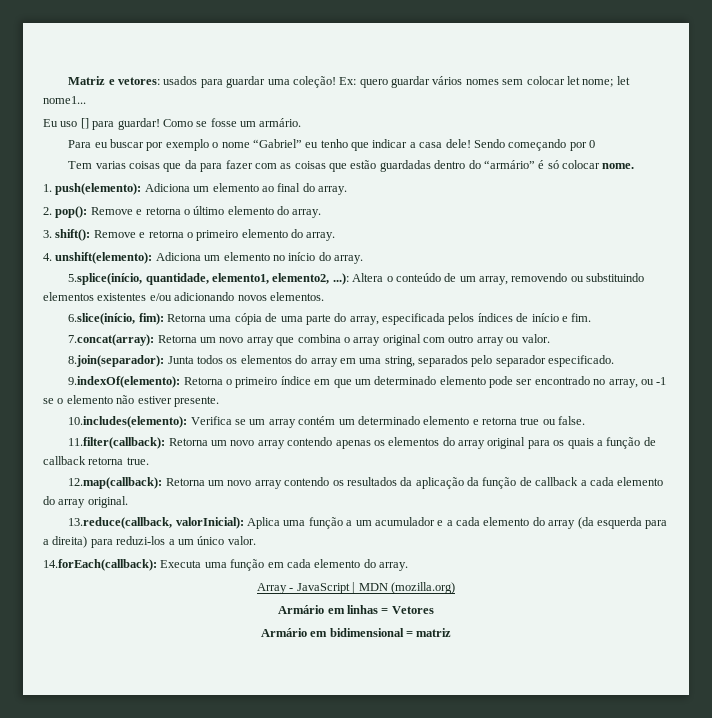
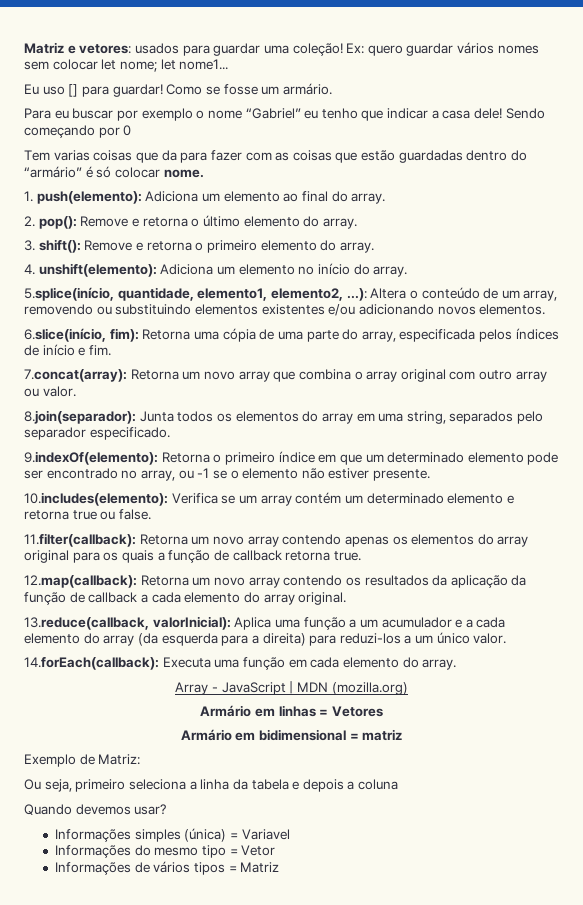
(452, 632) none -> [24,754,141,767] [24,779,399,792] [24,804,167,815] [55,828,290,842] [55,845,276,858] [55,861,280,875] // Exemplo de Matriz: // Ou seja, primeiro seleciona a linha da tabela e depois a coluna // Quando devemos usar? // Informações simples (única) = Variavel // Informações do mesmo tipo = Vetor // Informações de vários tipos = Matriz

